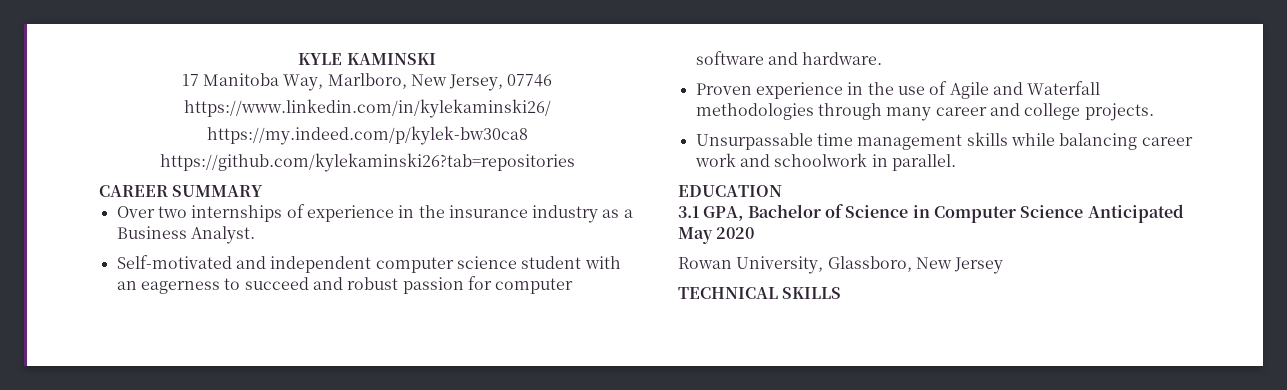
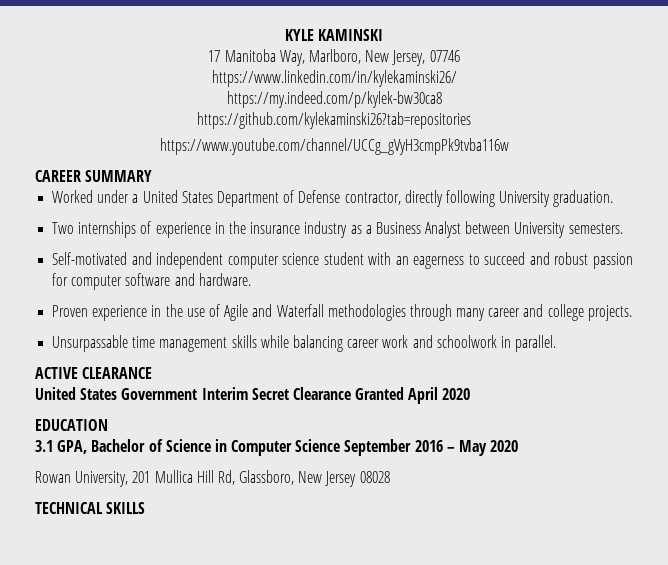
(575, 162) none -> [159,138,509,155] // https://www.youtube.com/channel/UCCg_gVyH3cmpPk9tvba116w
[116,206,187,218] Over two -> [52,190,614,207] [52,222,75,234] Worked under a United States Department of Defense contractor, directly following University graduation. // Two
[190,226,255,244] Analyst. -> [425,221,623,238] Analyst between University semesters.
(956, 162) none -> [35,367,153,379] [35,387,471,404] // ACTIVE CLEARANCE // United States Government Interim Secret Clearance Granted April 2020
[1087,204,1184,223] Anticipated -> [344,439,455,456] September 2016 –
(824, 265) none -> [132,470,235,485] 201 Mullica Hill Rd,
(1004, 265) none -> [359,471,390,483] 08028

